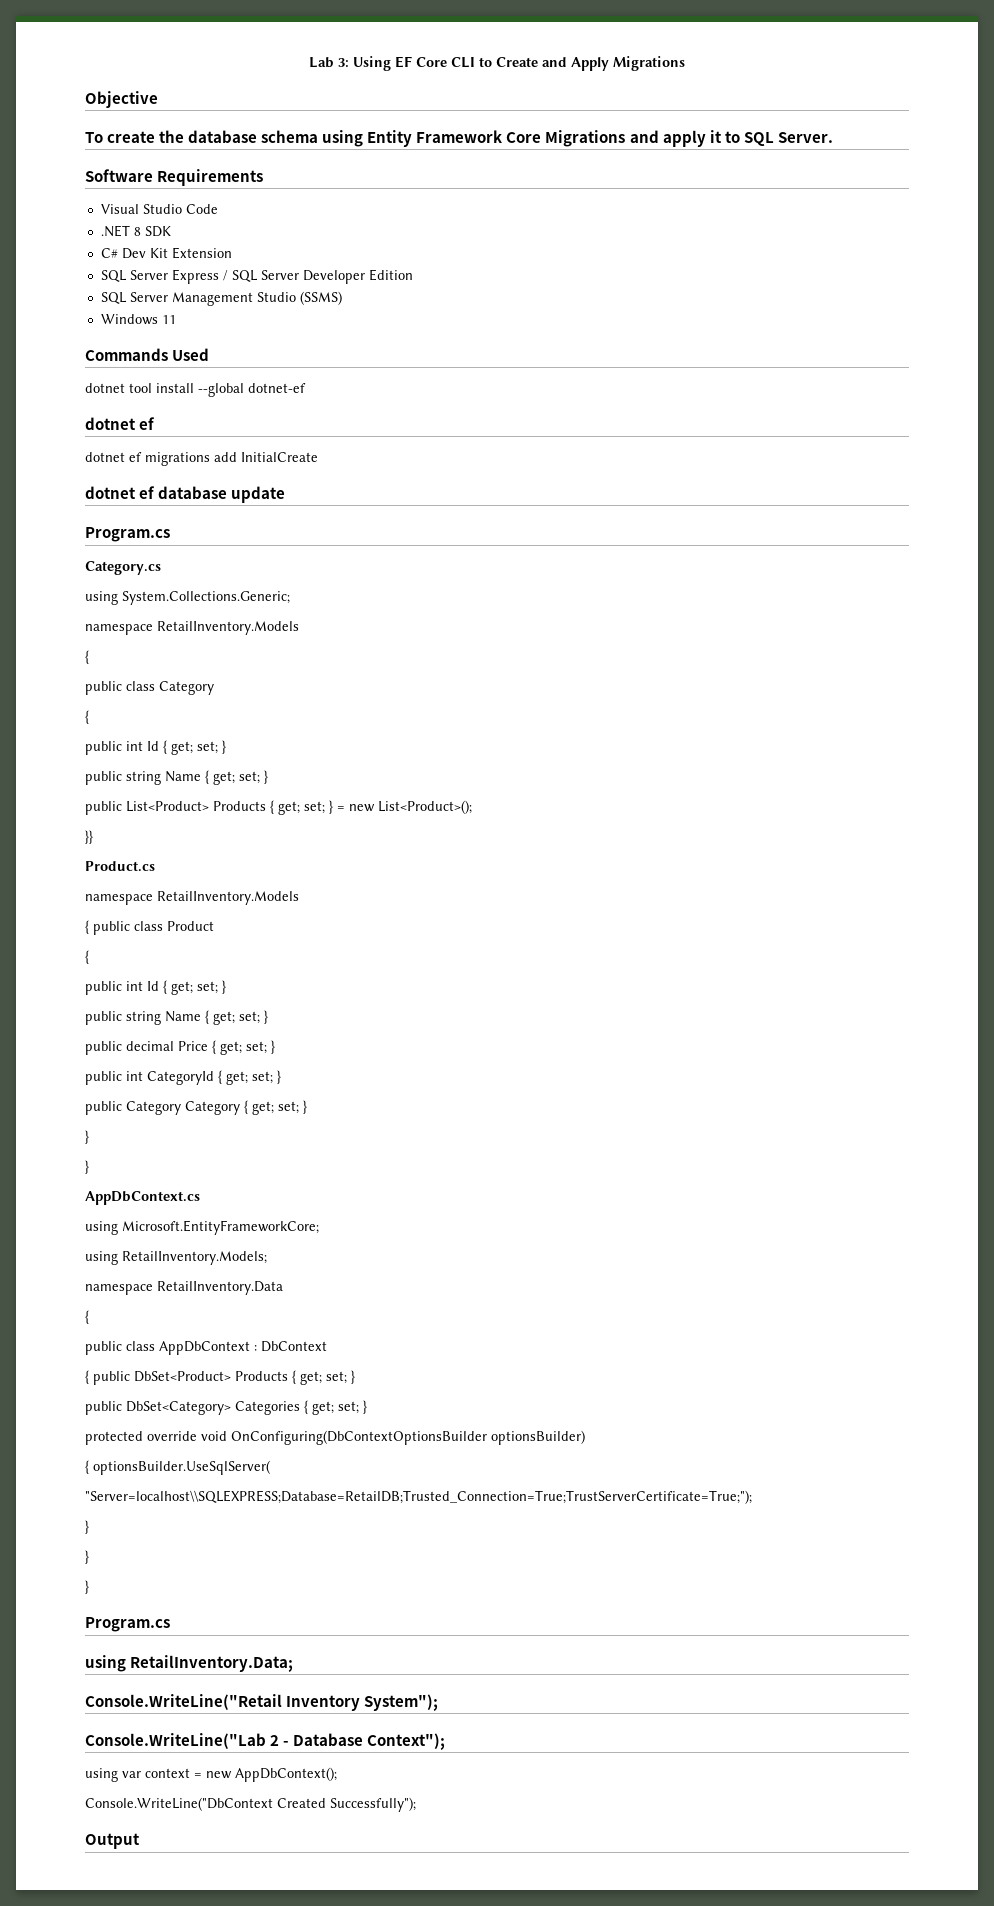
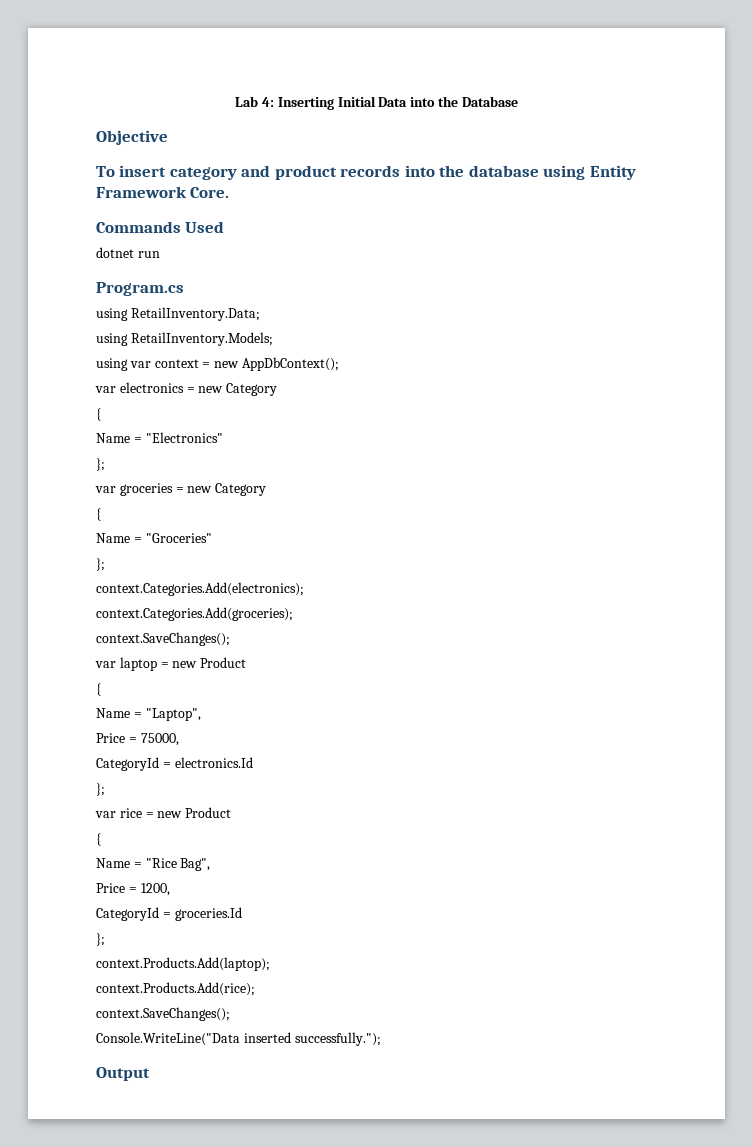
[338,56,685,71] [85,91,158,108] [85,131,156,143] 3: Using EF Core CLI to Create and Apply Migrations // Objective // To create -> [262,96,518,110] [96,130,168,145] [96,165,435,180] 4: Inserting Initial Data into the Database // Objective // To insert category and product records into
[261,130,319,143] schema -> (539, 171) none
[506,130,833,147] [85,169,264,186] [100,204,218,214] [100,225,171,237] [100,247,232,259] [100,269,413,284] [100,291,342,306] [100,314,176,325] [85,348,210,361] [85,383,306,397] [85,417,156,430] [85,452,318,466] [85,486,286,503] [85,527,170,542] [85,561,161,575] [85,591,290,605] [85,621,299,635] [85,650,89,664] [85,681,214,695] [85,710,89,724] [85,740,226,755] [85,770,268,785] [85,800,472,815] [85,830,93,844] [85,861,155,872] [85,891,299,905] [85,920,214,935] [85,950,89,964] [85,980,226,995] [85,1010,268,1025] [85,1040,275,1055] [85,1070,281,1085] [85,1100,307,1115] [85,1130,89,1144] [85,1160,89,1174] [85,1191,200,1205] [85,1220,319,1235] [85,1251,267,1265] [85,1281,283,1295] [85,1310,89,1324] [85,1341,327,1355] [85,1370,355,1385] [85,1400,367,1415] [85,1430,585,1445] [85,1460,271,1475] [85,1490,752,1504] [85,1520,89,1534] [85,1550,89,1564] [85,1580,89,1594] [85,1617,170,1632] [85,1655,294,1672] [85,1694,439,1711] [85,1733,446,1750] Core Migrations and apply it to SQL Server. // Software Requirements // Visual Studio Code // .NET 8 SDK // C# Dev Kit Extension // SQL Server Express / SQL Server Developer Edition // SQL Server Management Studio (SSMS) // Windows 11 // Commands Used // dotnet tool install --global dotnet-ef // dotnet ef // dotnet ef migrations add InitialCreate // dotnet ef database update // Program.cs // Category.cs // using System.Collections.Generic; // namespace RetailInventory.Models // { // public class Category // { // public int Id { get; set; } // public string Name { get; set; } // public List<Product> Products { get; set; } = new List<Product>(); // }} // Product.cs // namespace RetailInventory.Models // { public class Product // { // public int Id { get; set; } // public string Name { get; set; } // public decimal Price { get; set; } // public int CategoryId { get; set; } // public Category Category { get; set; } // } // } // AppDbContext.cs // using Microsoft.EntityFrameworkCore; // using RetailInventory.Models; // namespace RetailInventory.Data // { // public class AppDbContext : DbContext // { public DbSet<Product> Products { get; set; } // public DbSet<Category> Categories { get; set; } // protected override void OnConfiguring(DbContextOptionsBuilder optionsBuilder) // { optionsBuilder.UseSqlServer( // "Server=localhost\\SQLEXPRESS;Database=RetailDB;Trusted_Connection=True;TrustServerCertificate=True;"); // } // } // } // Program.cs // using RetailInventory.Data; // Console.WriteLine("Retail Inventory System"); // Console.WriteLine("Lab 2 - Database Context"); -> [190,187,230,198] [96,221,225,233] [96,247,160,258] [96,282,184,296] [96,307,260,321] [96,332,273,346] Core. // Commands Used // dotnet run // Program.cs // using RetailInventory.Data; // using RetailInventory.Models;
[85,1797,416,1812] Console.WriteLine("DbContext Created Successfully"); -> [95,382,278,396] [96,408,101,421] [96,432,223,443] [96,458,105,471] [95,483,267,496] [96,508,101,521] [96,533,212,543] [96,558,105,571] [96,582,304,596] [96,607,293,621] [96,632,230,646] [95,657,247,671] [96,683,101,696] [96,708,201,721] [96,733,179,746] [96,757,253,771] [96,783,105,796] [95,807,232,818] [96,833,101,846] [96,858,211,871] [96,883,170,896] [96,907,242,921] [96,933,105,946] [96,957,270,971] [96,982,255,996] [96,1007,230,1021] [96,1032,381,1046] var electronics = new Category // { // Name = "Electronics" // }; // var groceries = new Category // { // Name = "Groceries" // }; // context.Categories.Add(electronics); // context.Categories.Add(groceries); // context.SaveChanges(); // var laptop = new Product // { // Name = "Laptop", // Price = 75000, // CategoryId = electronics.Id // }; // var rice = new Product // { // Name = "Rice Bag", // Price = 1200, // CategoryId = groceries.Id // }; // context.Products.Add(laptop); // context.Products.Add(rice); // context.SaveChanges(); // Console.WriteLine("Data inserted successfully.");

